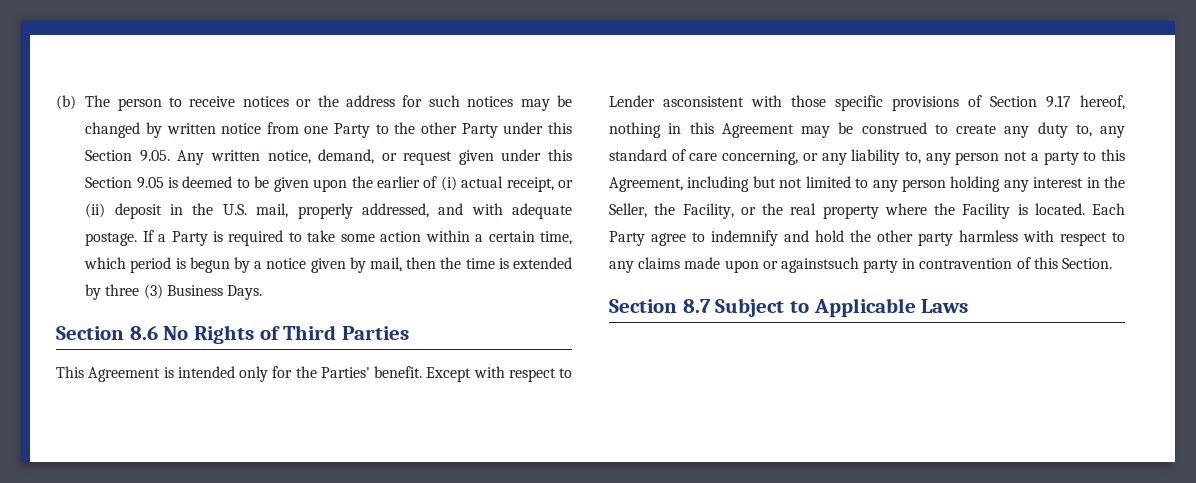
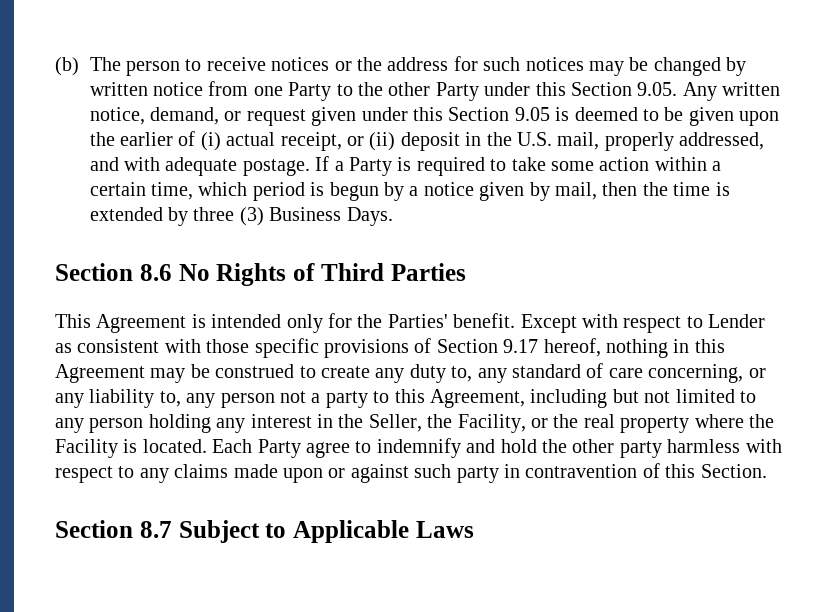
[663,96,744,107] asconsistent -> [55,339,160,353] as consistent
[780,257,859,273] againstsuch -> [350,464,452,483] against such

